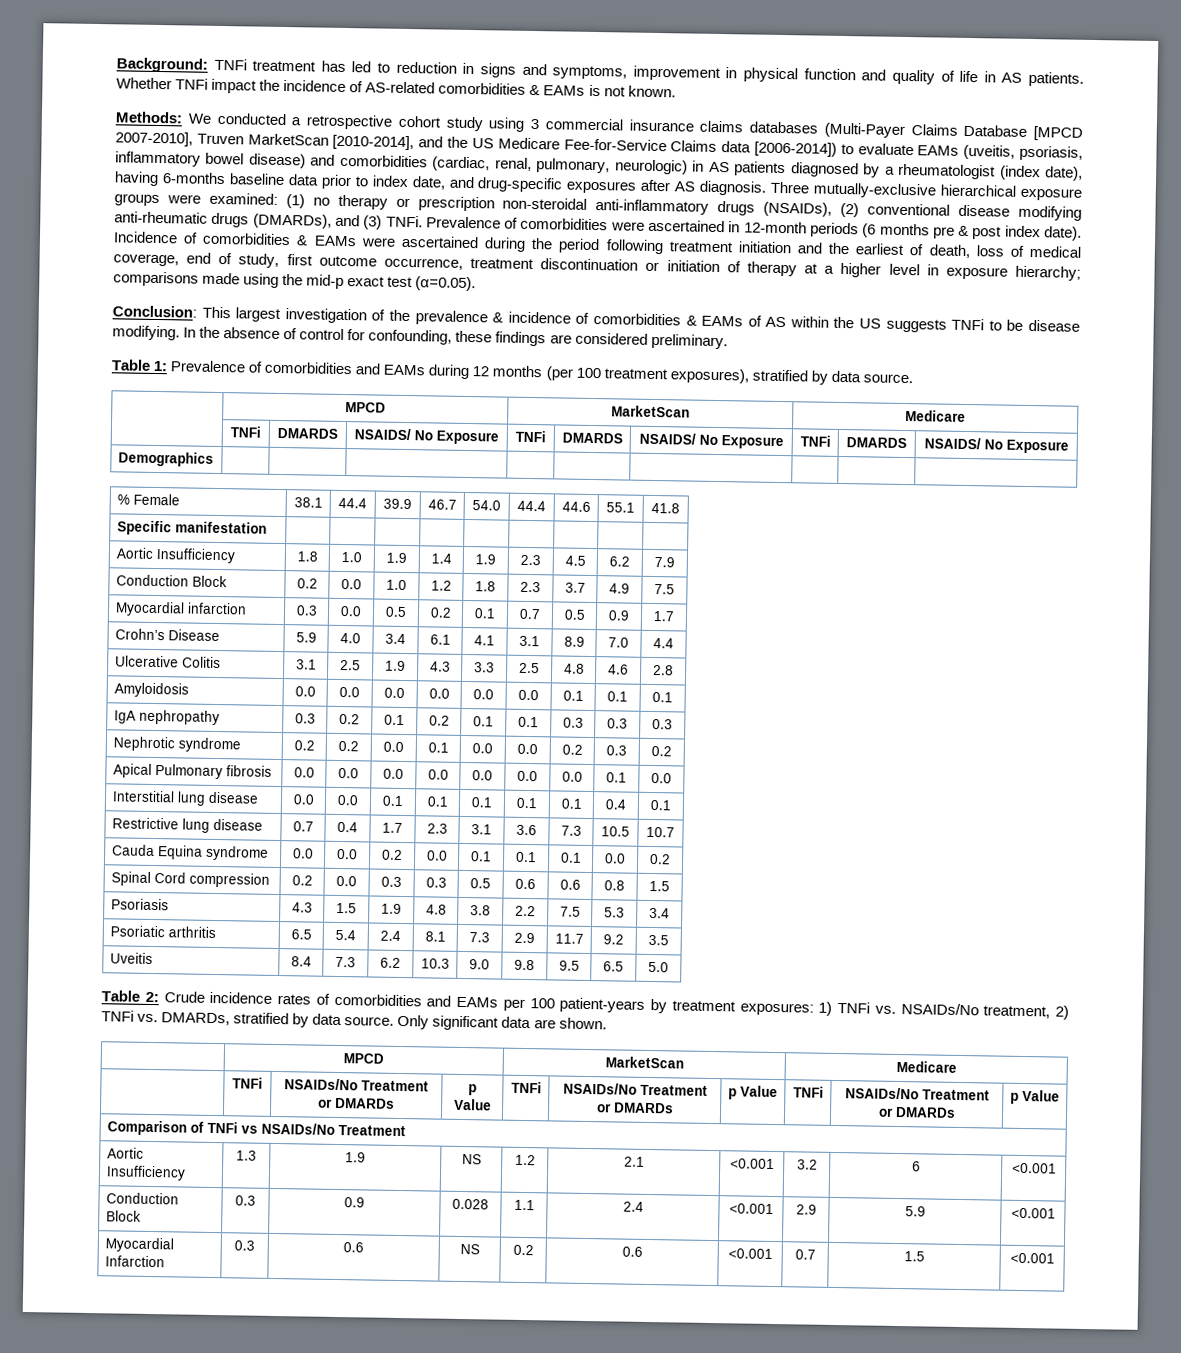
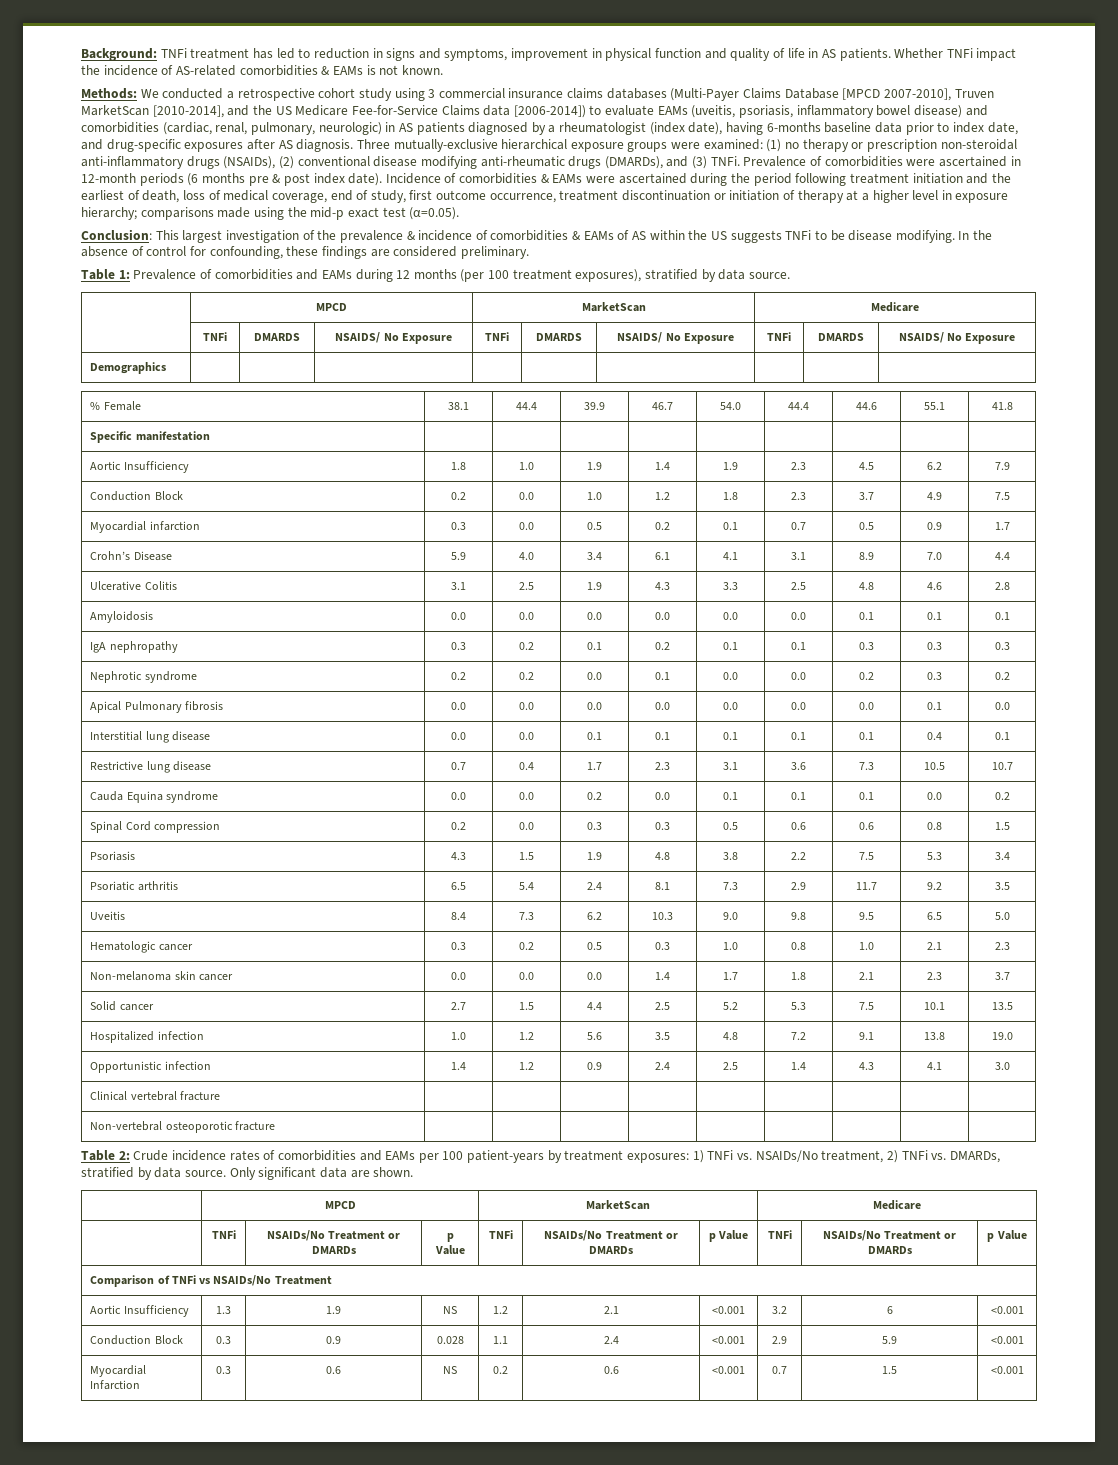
(669, 967) none -> [90,941,193,953] [450,942,466,950] [519,942,534,950] [587,942,602,950] [655,942,670,950] [723,942,738,950] [791,942,806,950] [859,942,874,950] [927,942,942,950] [994,942,1010,950] [90,971,233,981] [450,972,466,980] [519,972,534,980] [587,972,602,980] [655,972,670,980] [723,972,738,980] [791,972,806,980] [859,972,874,980] [927,972,942,980] [994,972,1010,980] [90,1001,154,1011] [450,1002,466,1010] [519,1002,534,1010] [587,1002,602,1010] [655,1002,670,1010] [723,1002,738,1010] [791,1002,806,1010] [859,1002,874,1010] [924,1002,945,1010] [991,1002,1013,1010] [90,1031,204,1043] [450,1032,466,1040] [519,1032,534,1040] [587,1032,602,1040] [655,1032,670,1040] [723,1032,738,1040] [791,1032,806,1040] [859,1032,874,1040] [924,1032,945,1040] [991,1032,1013,1040] [90,1061,211,1073] [450,1062,466,1070] [519,1062,534,1070] [587,1062,602,1070] [655,1062,670,1070] [723,1062,738,1070] [791,1062,806,1070] [859,1062,874,1070] [927,1062,942,1070] [994,1062,1010,1070] [90,1091,220,1101] [90,1121,275,1133] // Hematologic cancer | 0.3 | 0.2 | 0.5 | 0.3 | 1.0 | 0.8 | 1.0 | 2.1 | 2.3 // Non-melanoma skin cancer | 0.0 | 0.0 | 0.0 | 1.4 | 1.7 | 1.8 | 2.1 | 2.3 | 3.7 // Solid cancer | 2.7 | 1.5 | 4.4 | 2.5 | 5.2 | 5.3 | 7.5 | 10.1 | 13.5 // Hospitalized infection | 1.0 | 1.2 | 5.6 | 3.5 | 4.8 | 7.2 | 9.1 | 13.8 | 19.0 // Opportunistic infection | 1.4 | 1.2 | 0.9 | 2.4 | 2.5 | 1.4 | 4.3 | 4.1 | 3.0 // Clinical vertebral fracture | | | | | | | | | // Non-vertebral osteoporotic fracture | | | | | | | | |

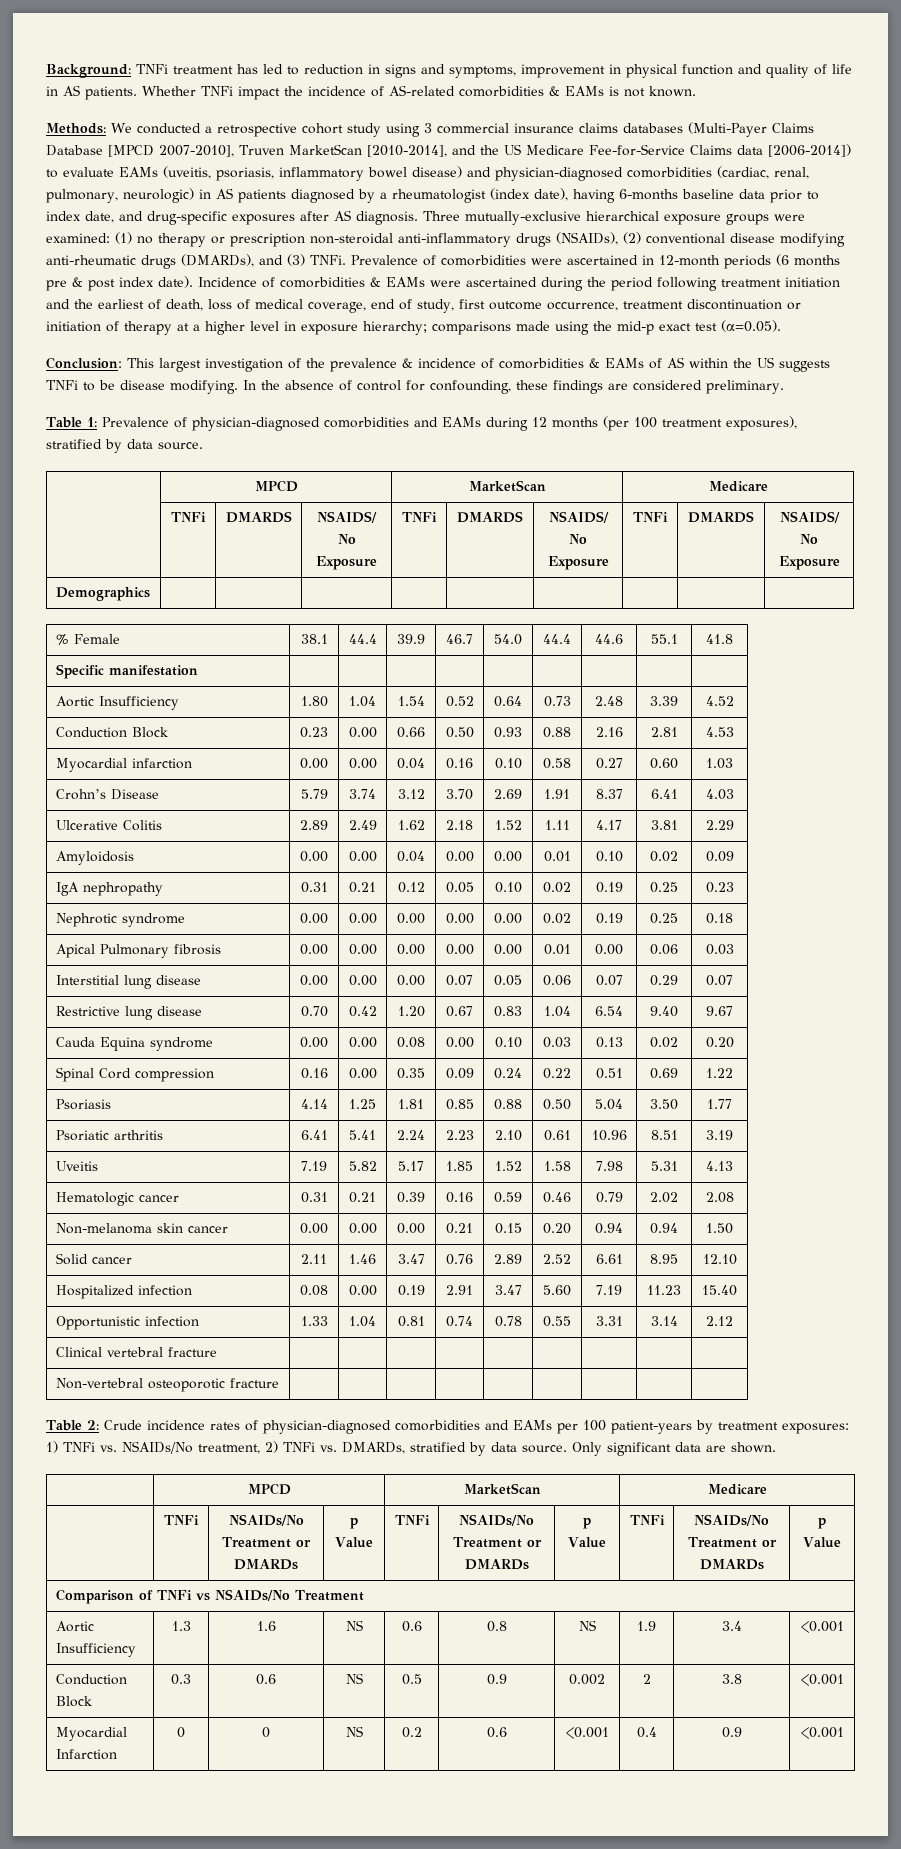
(988, 110) none -> [495,167,623,181] physician-diagnosed
(212, 274) none -> [191,417,320,431] physician-diagnosed
[450,462,466,470] [519,462,534,470] [587,462,602,470] [655,462,670,470] [723,462,738,470] [791,462,806,470] [859,462,874,470] [927,462,942,470] [994,462,1010,470] [90,491,183,501] [450,492,466,500] [519,492,534,500] [587,492,602,500] [655,492,670,500] [723,492,738,500] [791,492,806,500] [859,492,874,500] [927,492,942,500] [994,492,1010,500] [90,521,200,533] [450,522,466,530] [519,522,534,530] [587,522,602,530] [655,522,670,530] [723,522,738,530] [791,522,806,530] [859,522,874,530] [927,522,942,530] [994,522,1010,530] [90,551,172,561] [450,552,466,560] [519,552,534,560] [587,552,602,560] [655,552,670,560] [723,552,738,560] [791,552,806,560] [859,552,874,560] [927,552,942,560] [994,552,1010,560] [90,581,177,591] [450,582,466,590] [519,582,534,590] [587,582,602,590] [655,582,670,590] [723,582,738,590] [791,582,806,590] [859,582,874,590] [927,582,942,590] [994,582,1010,590] [90,611,154,623] [450,612,466,620] [519,612,534,620] [587,612,602,620] [655,612,670,620] [723,612,738,620] [791,612,806,620] [859,612,874,620] [927,612,942,620] [994,612,1010,620] [90,641,178,653] [450,642,466,650] [519,642,534,650] [587,642,602,650] [655,642,670,650] [723,642,738,650] [791,642,806,650] [859,642,874,650] [927,642,942,650] [994,642,1010,650] [90,671,197,683] [450,672,466,680] [519,672,534,680] [587,672,602,680] [655,672,670,680] [723,672,738,680] [791,672,806,680] [859,672,874,680] [927,672,942,680] [994,672,1010,680] [90,701,223,713] [450,702,466,710] [519,702,534,710] [587,702,602,710] [655,702,670,710] [723,702,738,710] [791,702,806,710] [859,702,874,710] [927,702,942,710] [994,702,1010,710] [90,731,210,743] [450,732,466,740] [519,732,534,740] [587,732,602,740] [655,732,670,740] [723,732,738,740] [791,732,806,740] [859,732,874,740] [927,732,942,740] [994,732,1010,740] [90,761,211,773] [450,762,466,770] [519,762,534,770] [587,762,602,770] [655,762,670,770] [723,762,738,770] [791,762,806,770] [859,762,874,770] [924,762,945,770] [991,762,1013,770] [90,791,218,803] [450,792,466,800] [519,792,534,800] [587,792,602,800] [655,792,670,800] [723,792,738,800] [791,792,806,800] [859,792,874,800] [927,792,942,800] [994,792,1010,800] [90,821,220,833] [450,822,466,830] [519,822,534,830] [587,822,602,830] [655,822,670,830] [723,822,738,830] [791,822,806,830] [859,822,874,830] [927,822,942,830] [994,822,1010,830] [90,851,136,861] [450,852,466,860] [519,852,534,860] [587,852,602,860] [655,852,670,860] [723,852,738,860] [791,852,806,860] [859,852,874,860] [927,852,942,860] [994,852,1010,860] [90,881,178,891] [450,882,466,890] [519,882,534,890] [587,882,602,890] [655,882,670,890] [723,882,738,890] [791,882,806,890] [856,882,877,890] [927,882,942,890] [994,882,1010,890] [90,911,126,920] [450,912,466,920] [519,912,534,920] [587,912,602,920] [652,912,673,920] [723,912,738,920] [791,912,806,920] [859,912,874,920] [927,912,942,920] [994,912,1010,920] [90,941,193,953] [450,942,466,950] [519,942,534,950] [587,942,602,950] [655,942,670,950] [723,942,738,950] [791,942,806,950] [859,942,874,950] [927,942,942,950] [994,942,1010,950] [90,971,233,981] [450,972,466,980] [519,972,534,980] [587,972,602,980] [655,972,670,980] [723,972,738,980] [791,972,806,980] [859,972,874,980] [927,972,942,980] [994,972,1010,980] [90,1001,154,1011] [450,1002,466,1010] [519,1002,534,1010] [587,1002,602,1010] [655,1002,670,1010] [723,1002,738,1010] [791,1002,806,1010] [859,1002,874,1010] [924,1002,945,1010] [991,1002,1013,1010] [90,1031,204,1043] [450,1032,466,1040] [519,1032,534,1040] [587,1032,602,1040] [655,1032,670,1040] [723,1032,738,1040] [791,1032,806,1040] [859,1032,874,1040] [924,1032,945,1040] [991,1032,1013,1040] [90,1061,211,1073] [450,1062,466,1070] [519,1062,534,1070] [587,1062,602,1070] [655,1062,670,1070] [723,1062,738,1070] [791,1062,806,1070] [859,1062,874,1070] [927,1062,942,1070] [994,1062,1010,1070] 1.8 | 1.0 | 1.9 | 1.4 | 1.9 | 2.3 | 4.5 | 6.2 | 7.9 // Conduction Block | 0.2 | 0.0 | 1.0 | 1.2 | 1.8 | 2.3 | 3.7 | 4.9 | 7.5 // Myocardial infarction | 0.3 | 0.0 | 0.5 | 0.2 | 0.1 | 0.7 | 0.5 | 0.9 | 1.7 // Crohn’s Disease | 5.9 | 4.0 | 3.4 | 6.1 | 4.1 | 3.1 | 8.9 | 7.0 | 4.4 // Ulcerative Colitis | 3.1 | 2.5 | 1.9 | 4.3 | 3.3 | 2.5 | 4.8 | 4.6 | 2.8 // Amyloidosis | 0.0 | 0.0 | 0.0 | 0.0 | 0.0 | 0.0 | 0.1 | 0.1 | 0.1 // IgA nephropathy | 0.3 | 0.2 | 0.1 | 0.2 | 0.1 | 0.1 | 0.3 | 0.3 | 0.3 // Nephrotic syndrome | 0.2 | 0.2 | 0.0 | 0.1 | 0.0 | 0.0 | 0.2 | 0.3 | 0.2 // Apical Pulmonary fibrosis | 0.0 | 0.0 | 0.0 | 0.0 | 0.0 | 0.0 | 0.0 | 0.1 | 0.0 // Interstitial lung disease | 0.0 | 0.0 | 0.1 | 0.1 | 0.1 | 0.1 | 0.1 | 0.4 | 0.1 // Restrictive lung disease | 0.7 | 0.4 | 1.7 | 2.3 | 3.1 | 3.6 | 7.3 | 10.5 | 10.7 // Cauda Equina syndrome | 0.0 | 0.0 | 0.2 | 0.0 | 0.1 | 0.1 | 0.1 | 0.0 | 0.2 // Spinal Cord compression | 0.2 | 0.0 | 0.3 | 0.3 | 0.5 | 0.6 | 0.6 | 0.8 | 1.5 // Psoriasis | 4.3 | 1.5 | 1.9 | 4.8 | 3.8 | 2.2 | 7.5 | 5.3 | 3.4 // Psoriatic arthritis | 6.5 | 5.4 | 2.4 | 8.1 | 7.3 | 2.9 | 11.7 | 9.2 | 3.5 // Uveitis | 8.4 | 7.3 | 6.2 | 10.3 | 9.0 | 9.8 | 9.5 | 6.5 | 5.0 // Hematologic cancer | 0.3 | 0.2 | 0.5 | 0.3 | 1.0 | 0.8 | 1.0 | 2.1 | 2.3 // Non-melanoma skin cancer | 0.0 | 0.0 | 0.0 | 1.4 | 1.7 | 1.8 | 2.1 | 2.3 | 3.7 // Solid cancer | 2.7 | 1.5 | 4.4 | 2.5 | 5.2 | 5.3 | 7.5 | 10.1 | 13.5 // Hospitalized infection | 1.0 | 1.2 | 5.6 | 3.5 | 4.8 | 7.2 | 9.1 | 13.8 | 19.0 // Opportunistic infection | 1.4 | 1.2 | 0.9 | 2.4 | 2.5 | 1.4 | 4.3 | 4.1 | 3.0 -> [300,696,328,707] [349,696,376,707] [397,696,425,706] [445,696,474,707] [494,696,522,707] [543,696,571,707] [595,696,623,706] [650,696,678,706] [705,696,734,706] [55,727,168,738] [300,727,328,738] [348,727,377,738] [397,727,425,738] [445,727,474,738] [494,727,522,738] [543,727,571,738] [595,727,623,737] [650,727,678,737] [705,727,734,737] [55,758,192,772] [300,758,328,769] [348,758,377,769] [397,758,425,769] [446,758,473,769] [494,758,522,769] [543,758,571,769] [595,758,623,769] [650,758,678,769] [706,758,733,769] [55,789,159,800] [300,789,328,799] [349,789,376,799] [397,789,425,799] [446,789,473,800] [494,789,522,799] [544,789,570,799] [595,789,623,799] [650,789,678,799] [705,789,734,800] [55,820,162,831] [300,820,328,830] [348,820,377,830] [397,820,425,830] [446,820,473,830] [494,820,522,830] [544,820,570,830] [596,820,622,830] [650,820,678,830] [705,820,734,830] [55,851,134,865] [300,851,328,862] [348,851,377,862] [397,851,425,862] [445,851,474,862] [494,851,522,862] [543,851,571,862] [595,851,623,862] [650,851,678,862] [705,851,734,862] [55,882,163,896] [300,882,328,893] [349,882,376,893] [397,882,425,893] [445,882,474,893] [494,882,522,893] [543,882,571,893] [595,882,623,893] [650,882,678,893] [705,882,734,893] [55,913,185,927] [300,913,328,924] [348,913,377,924] [397,913,425,924] [445,913,474,924] [494,913,522,924] [543,913,571,924] [595,913,623,924] [650,913,678,924] [706,913,733,924] [55,944,221,958] [300,944,328,955] [348,944,377,955] [397,944,425,955] [445,944,474,955] [494,944,522,955] [543,944,571,955] [595,944,623,955] [650,944,678,955] [705,944,734,955] [55,975,201,989] [300,975,328,986] [348,975,377,986] [397,975,425,986] [446,975,473,986] [494,975,522,986] [543,975,571,986] [595,975,623,986] [650,975,678,986] [706,975,733,986] [55,1006,202,1020] [300,1006,328,1017] [348,1006,377,1017] [397,1006,425,1017] [446,1006,473,1017] [494,1006,522,1017] [543,1006,571,1017] [595,1006,623,1016] [650,1006,678,1017] [706,1006,733,1016] [55,1037,213,1051] [300,1037,328,1048] [348,1037,377,1048] [397,1037,425,1048] [445,1037,474,1048] [494,1037,522,1048] [543,1037,571,1048] [595,1037,623,1048] [650,1037,678,1048] [705,1037,734,1048] [55,1067,214,1082] [300,1068,328,1079] [348,1068,377,1079] [397,1068,425,1079] [445,1068,474,1079] [494,1068,522,1079] [543,1068,571,1079] [595,1068,623,1079] [650,1068,678,1079] [706,1068,733,1078] [55,1099,111,1110] [300,1099,328,1109] [349,1099,376,1109] [398,1099,424,1109] [445,1099,474,1110] [494,1099,522,1110] [543,1099,571,1110] [595,1099,623,1110] [650,1099,678,1110] [707,1099,732,1109] [55,1130,163,1141] [300,1130,328,1140] [349,1130,376,1140] [397,1130,425,1140] [445,1130,474,1140] [494,1130,522,1141] [543,1130,571,1141] [591,1130,627,1141] [650,1130,678,1140] [706,1130,733,1140] [55,1161,98,1171] [301,1161,327,1171] [348,1161,377,1171] [398,1161,424,1171] [446,1161,473,1171] [494,1161,522,1171] [543,1161,571,1171] [595,1161,623,1171] [650,1161,678,1171] [706,1161,733,1171] [55,1192,179,1206] [300,1192,328,1203] [349,1192,376,1203] [397,1192,425,1203] [446,1192,473,1203] [494,1192,522,1203] [543,1192,571,1203] [595,1192,623,1203] [650,1192,678,1203] [705,1192,734,1203] [55,1223,228,1234] [300,1223,328,1234] [348,1223,377,1234] [397,1223,425,1234] [446,1223,473,1234] [494,1223,522,1234] [543,1223,571,1234] [595,1223,623,1234] [650,1223,678,1234] [706,1223,733,1234] [55,1253,132,1265] [301,1254,327,1264] [349,1254,376,1264] [397,1254,425,1264] [446,1254,473,1265] [494,1254,522,1264] [543,1254,571,1264] [595,1254,623,1264] [650,1254,678,1264] [702,1254,737,1265] [55,1285,192,1299] [300,1285,328,1296] [348,1285,377,1296] [397,1285,425,1296] [446,1285,473,1295] [494,1285,522,1295] [543,1285,571,1296] [596,1285,622,1295] [647,1285,681,1295] [702,1285,737,1296] [55,1316,199,1330] [300,1316,328,1326] [349,1316,376,1327] [397,1316,425,1327] [446,1316,473,1327] [494,1316,522,1327] [543,1316,571,1327] [595,1316,623,1326] [650,1316,678,1326] [706,1316,733,1326] 1.80 | 1.04 | 1.54 | 0.52 | 0.64 | 0.73 | 2.48 | 3.39 | 4.52 // Conduction Block | 0.23 | 0.00 | 0.66 | 0.50 | 0.93 | 0.88 | 2.16 | 2.81 | 4.53 // Myocardial infarction | 0.00 | 0.00 | 0.04 | 0.16 | 0.10 | 0.58 | 0.27 | 0.60 | 1.03 // Crohn’s Disease | 5.79 | 3.74 | 3.12 | 3.70 | 2.69 | 1.91 | 8.37 | 6.41 | 4.03 // Ulcerative Colitis | 2.89 | 2.49 | 1.62 | 2.18 | 1.52 | 1.11 | 4.17 | 3.81 | 2.29 // Amyloidosis | 0.00 | 0.00 | 0.04 | 0.00 | 0.00 | 0.01 | 0.10 | 0.02 | 0.09 // IgA nephropathy | 0.31 | 0.21 | 0.12 | 0.05 | 0.10 | 0.02 | 0.19 | 0.25 | 0.23 // Nephrotic syndrome | 0.00 | 0.00 | 0.00 | 0.00 | 0.00 | 0.02 | 0.19 | 0.25 | 0.18 // Apical Pulmonary fibrosis | 0.00 | 0.00 | 0.00 | 0.00 | 0.00 | 0.01 | 0.00 | 0.06 | 0.03 // Interstitial lung disease | 0.00 | 0.00 | 0.00 | 0.07 | 0.05 | 0.06 | 0.07 | 0.29 | 0.07 // Restrictive lung disease | 0.70 | 0.42 | 1.20 | 0.67 | 0.83 | 1.04 | 6.54 | 9.40 | 9.67 // Cauda Equina syndrome | 0.00 | 0.00 | 0.08 | 0.00 | 0.10 | 0.03 | 0.13 | 0.02 | 0.20 // Spinal Cord compression | 0.16 | 0.00 | 0.35 | 0.09 | 0.24 | 0.22 | 0.51 | 0.69 | 1.22 // Psoriasis | 4.14 | 1.25 | 1.81 | 0.85 | 0.88 | 0.50 | 5.04 | 3.50 | 1.77 // Psoriatic arthritis | 6.41 | 5.41 | 2.24 | 2.23 | 2.10 | 0.61 | 10.96 | 8.51 | 3.19 // Uveitis | 7.19 | 5.82 | 5.17 | 1.85 | 1.52 | 1.58 | 7.98 | 5.31 | 4.13 // Hematologic cancer | 0.31 | 0.21 | 0.39 | 0.16 | 0.59 | 0.46 | 0.79 | 2.02 | 2.08 // Non-melanoma skin cancer | 0.00 | 0.00 | 0.00 | 0.21 | 0.15 | 0.20 | 0.94 | 0.94 | 1.50 // Solid cancer | 2.11 | 1.46 | 3.47 | 0.76 | 2.89 | 2.52 | 6.61 | 8.95 | 12.10 // Hospitalized infection | 0.08 | 0.00 | 0.19 | 2.91 | 3.47 | 5.60 | 7.19 | 11.23 | 15.40 // Opportunistic infection | 1.33 | 1.04 | 0.81 | 0.74 | 0.78 | 0.55 | 3.31 | 3.14 | 2.12
(276, 1155) none -> [262,1420,391,1434] physician-diagnosed
[326,1306,341,1314] [442,1306,457,1314] [493,1306,508,1314] [603,1306,619,1314] [712,1306,745,1314] [772,1306,787,1314] [886,1306,893,1314] 1.9 | NS | 1.2 | 2.1 | <0.001 | 3.2 | 6 -> [256,1621,276,1631] [345,1620,363,1631] [401,1621,422,1632] [486,1621,507,1632] [578,1620,596,1631] [637,1621,656,1631] [721,1621,742,1631] 1.6 | NS | 0.6 | 0.8 | NS | 1.9 | 3.4
[326,1336,341,1344] [436,1336,464,1344] [493,1336,508,1344] [603,1336,619,1344] [712,1336,745,1344] [772,1336,787,1344] [882,1336,897,1344] 0.9 | 0.028 | 1.1 | 2.4 | <0.001 | 2.9 | 5.9 -> [256,1674,276,1685] [345,1673,363,1684] [401,1674,422,1685] [486,1674,507,1685] [569,1674,605,1685] [642,1674,651,1684] [721,1674,742,1684] 0.6 | NS | 0.5 | 0.9 | 0.002 | 2 | 3.8
[216,1366,231,1374] [326,1366,341,1374] 0.3 | 0.6 -> [177,1727,185,1738] [262,1727,270,1738] 0 | 0
[772,1366,787,1374] [882,1366,897,1374] 0.7 | 1.5 -> [636,1727,657,1738] [721,1727,742,1738] 0.4 | 0.9

